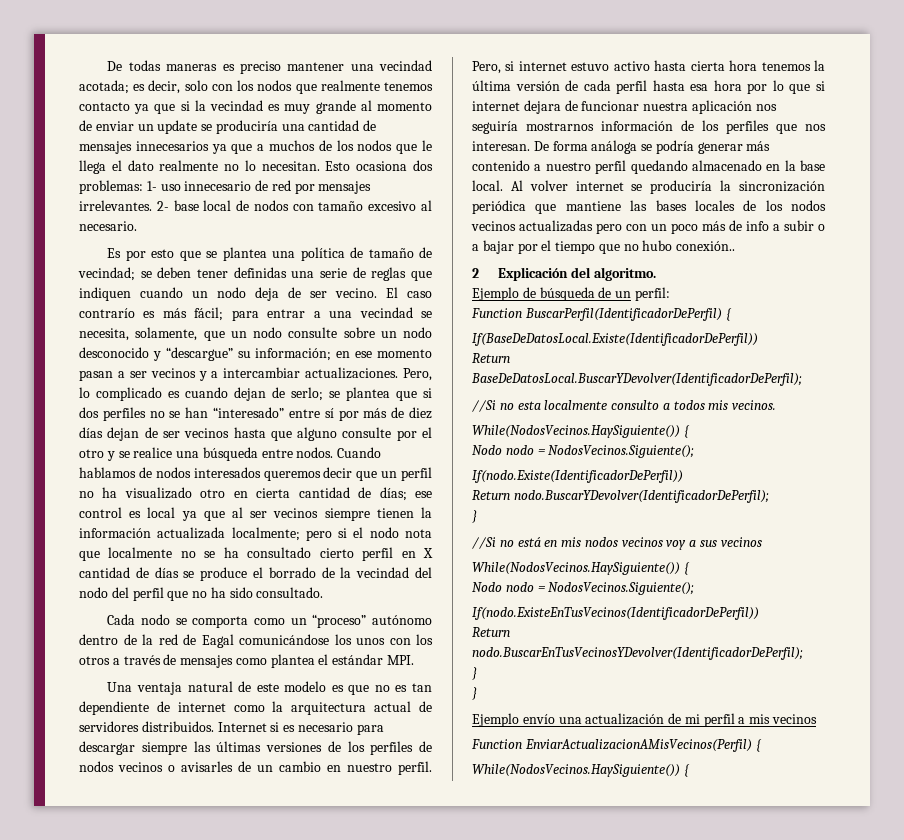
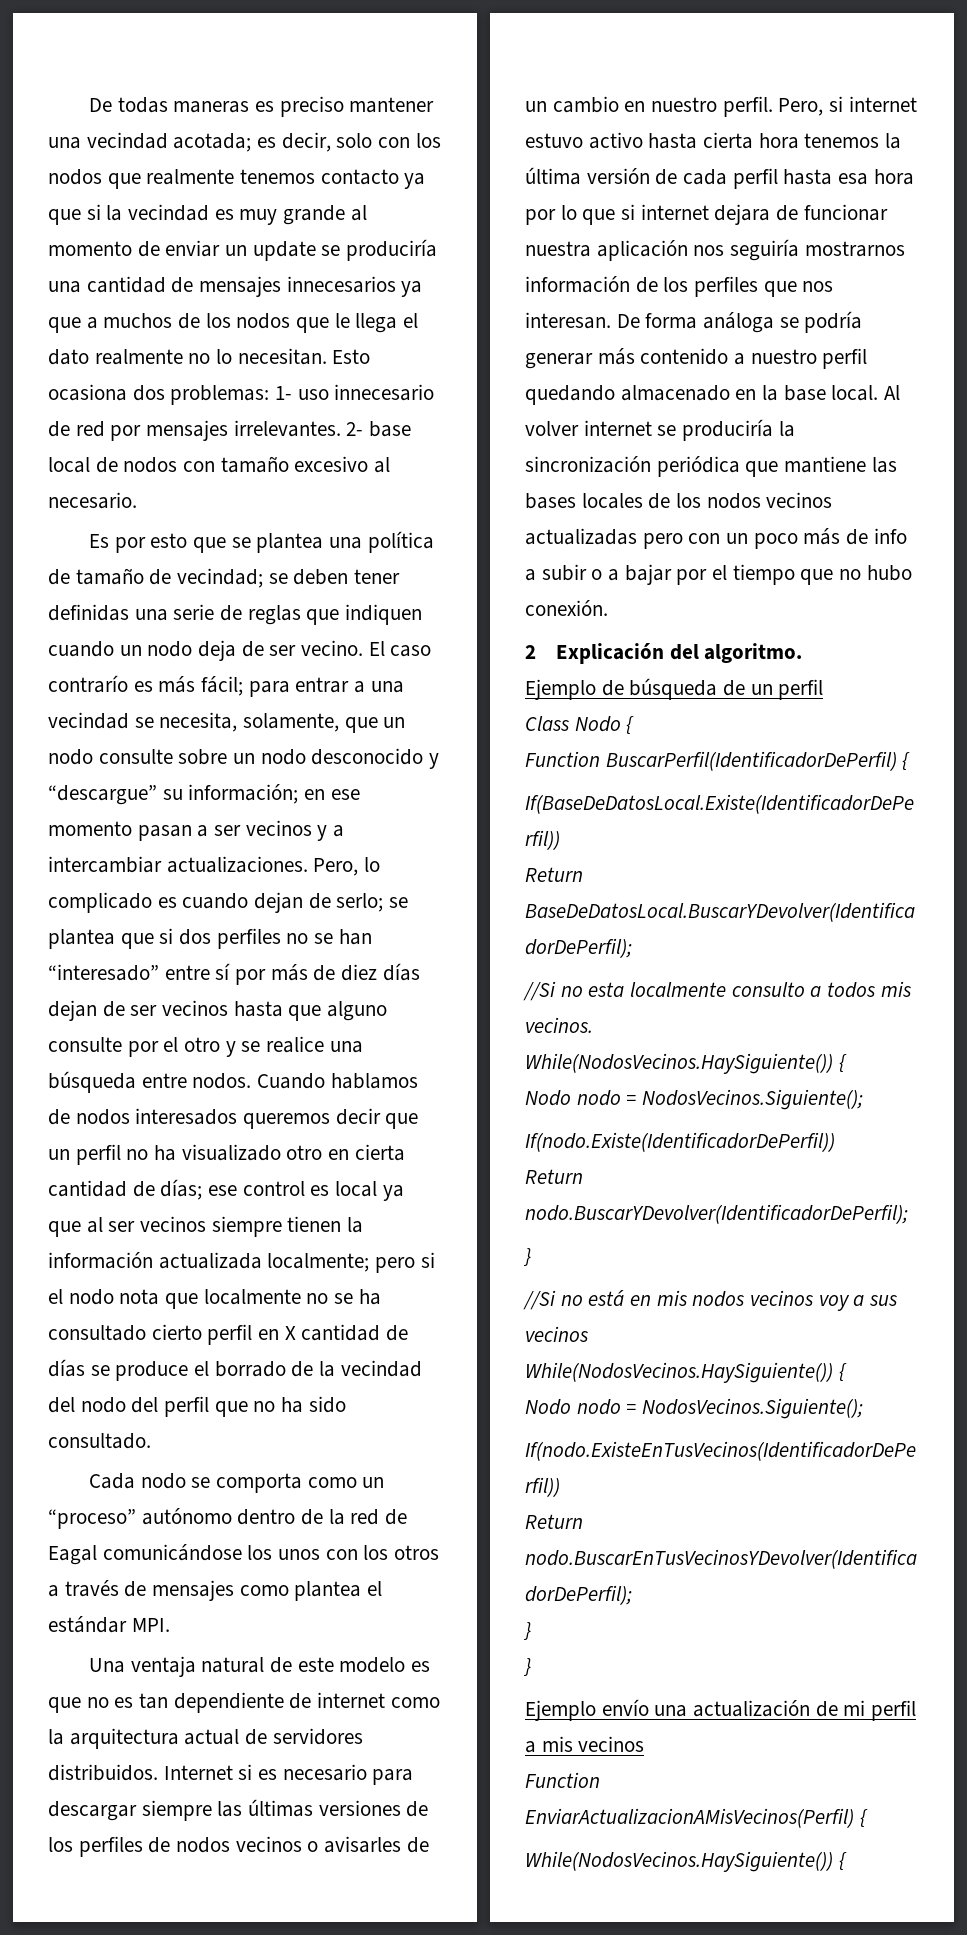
[676,241,736,251] conexión.. -> [525,600,608,616] conexión.
[634,287,670,301] perfil: -> [778,679,824,700] [525,716,635,734] perfil // Class Nodo {

